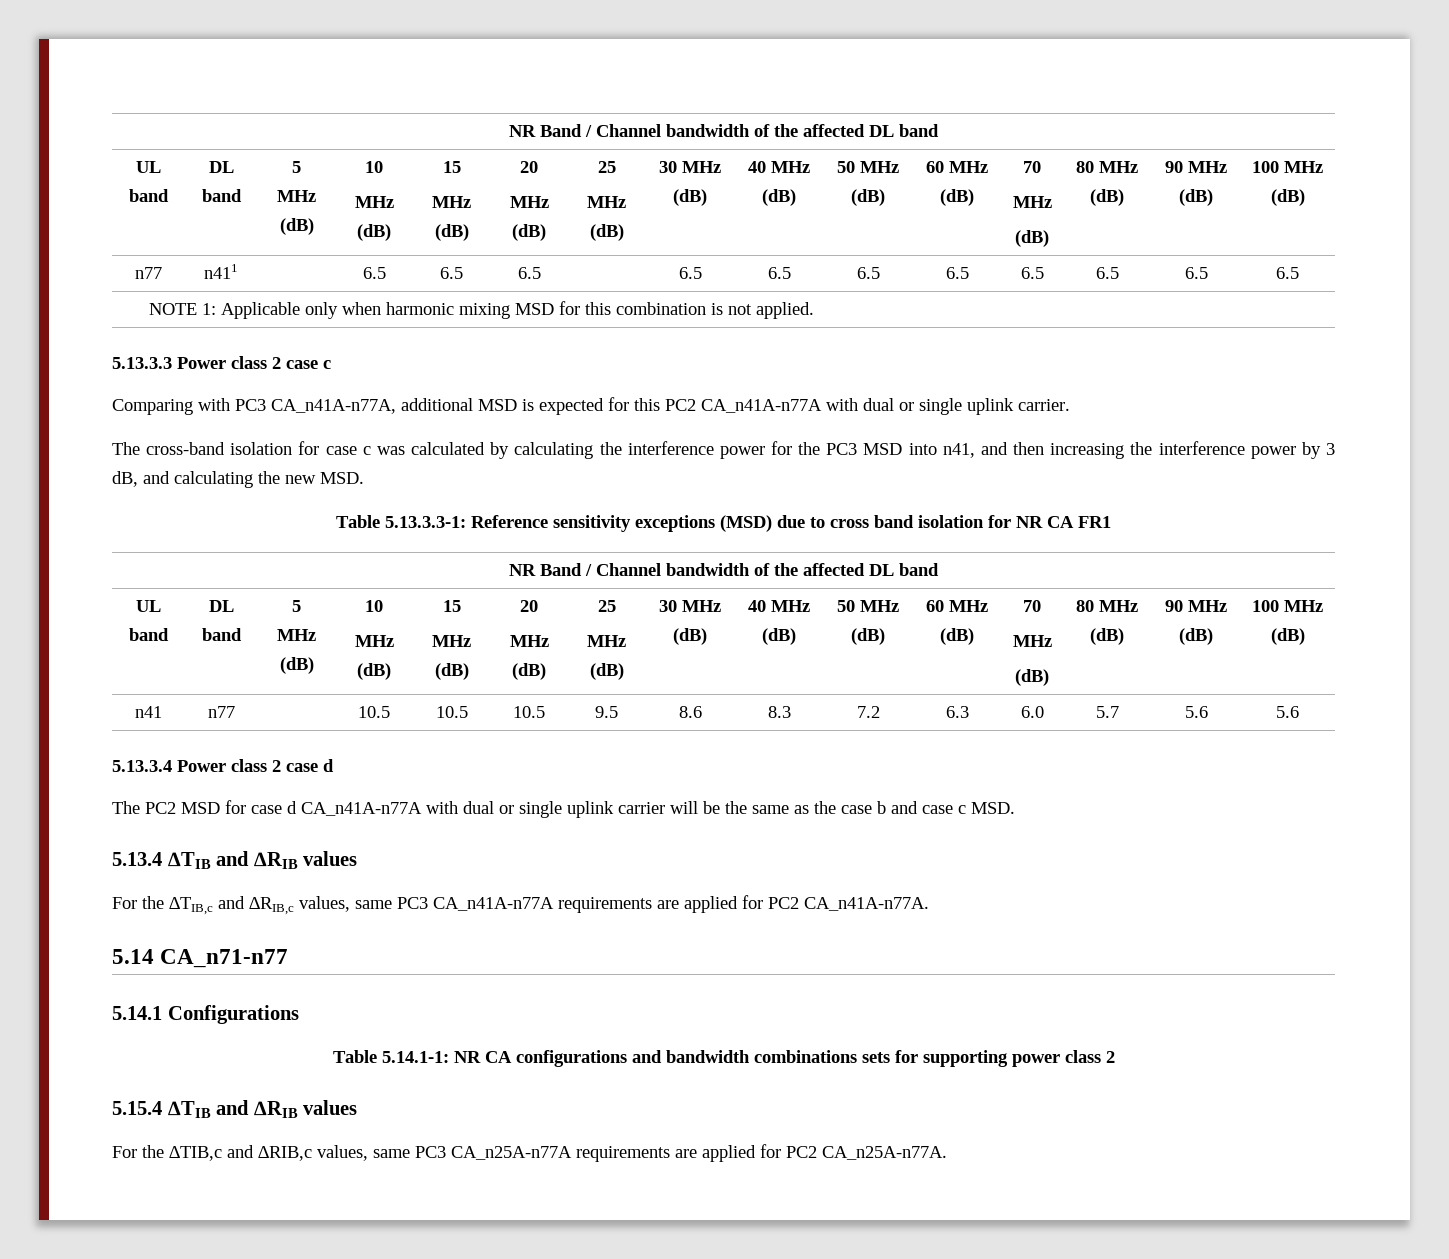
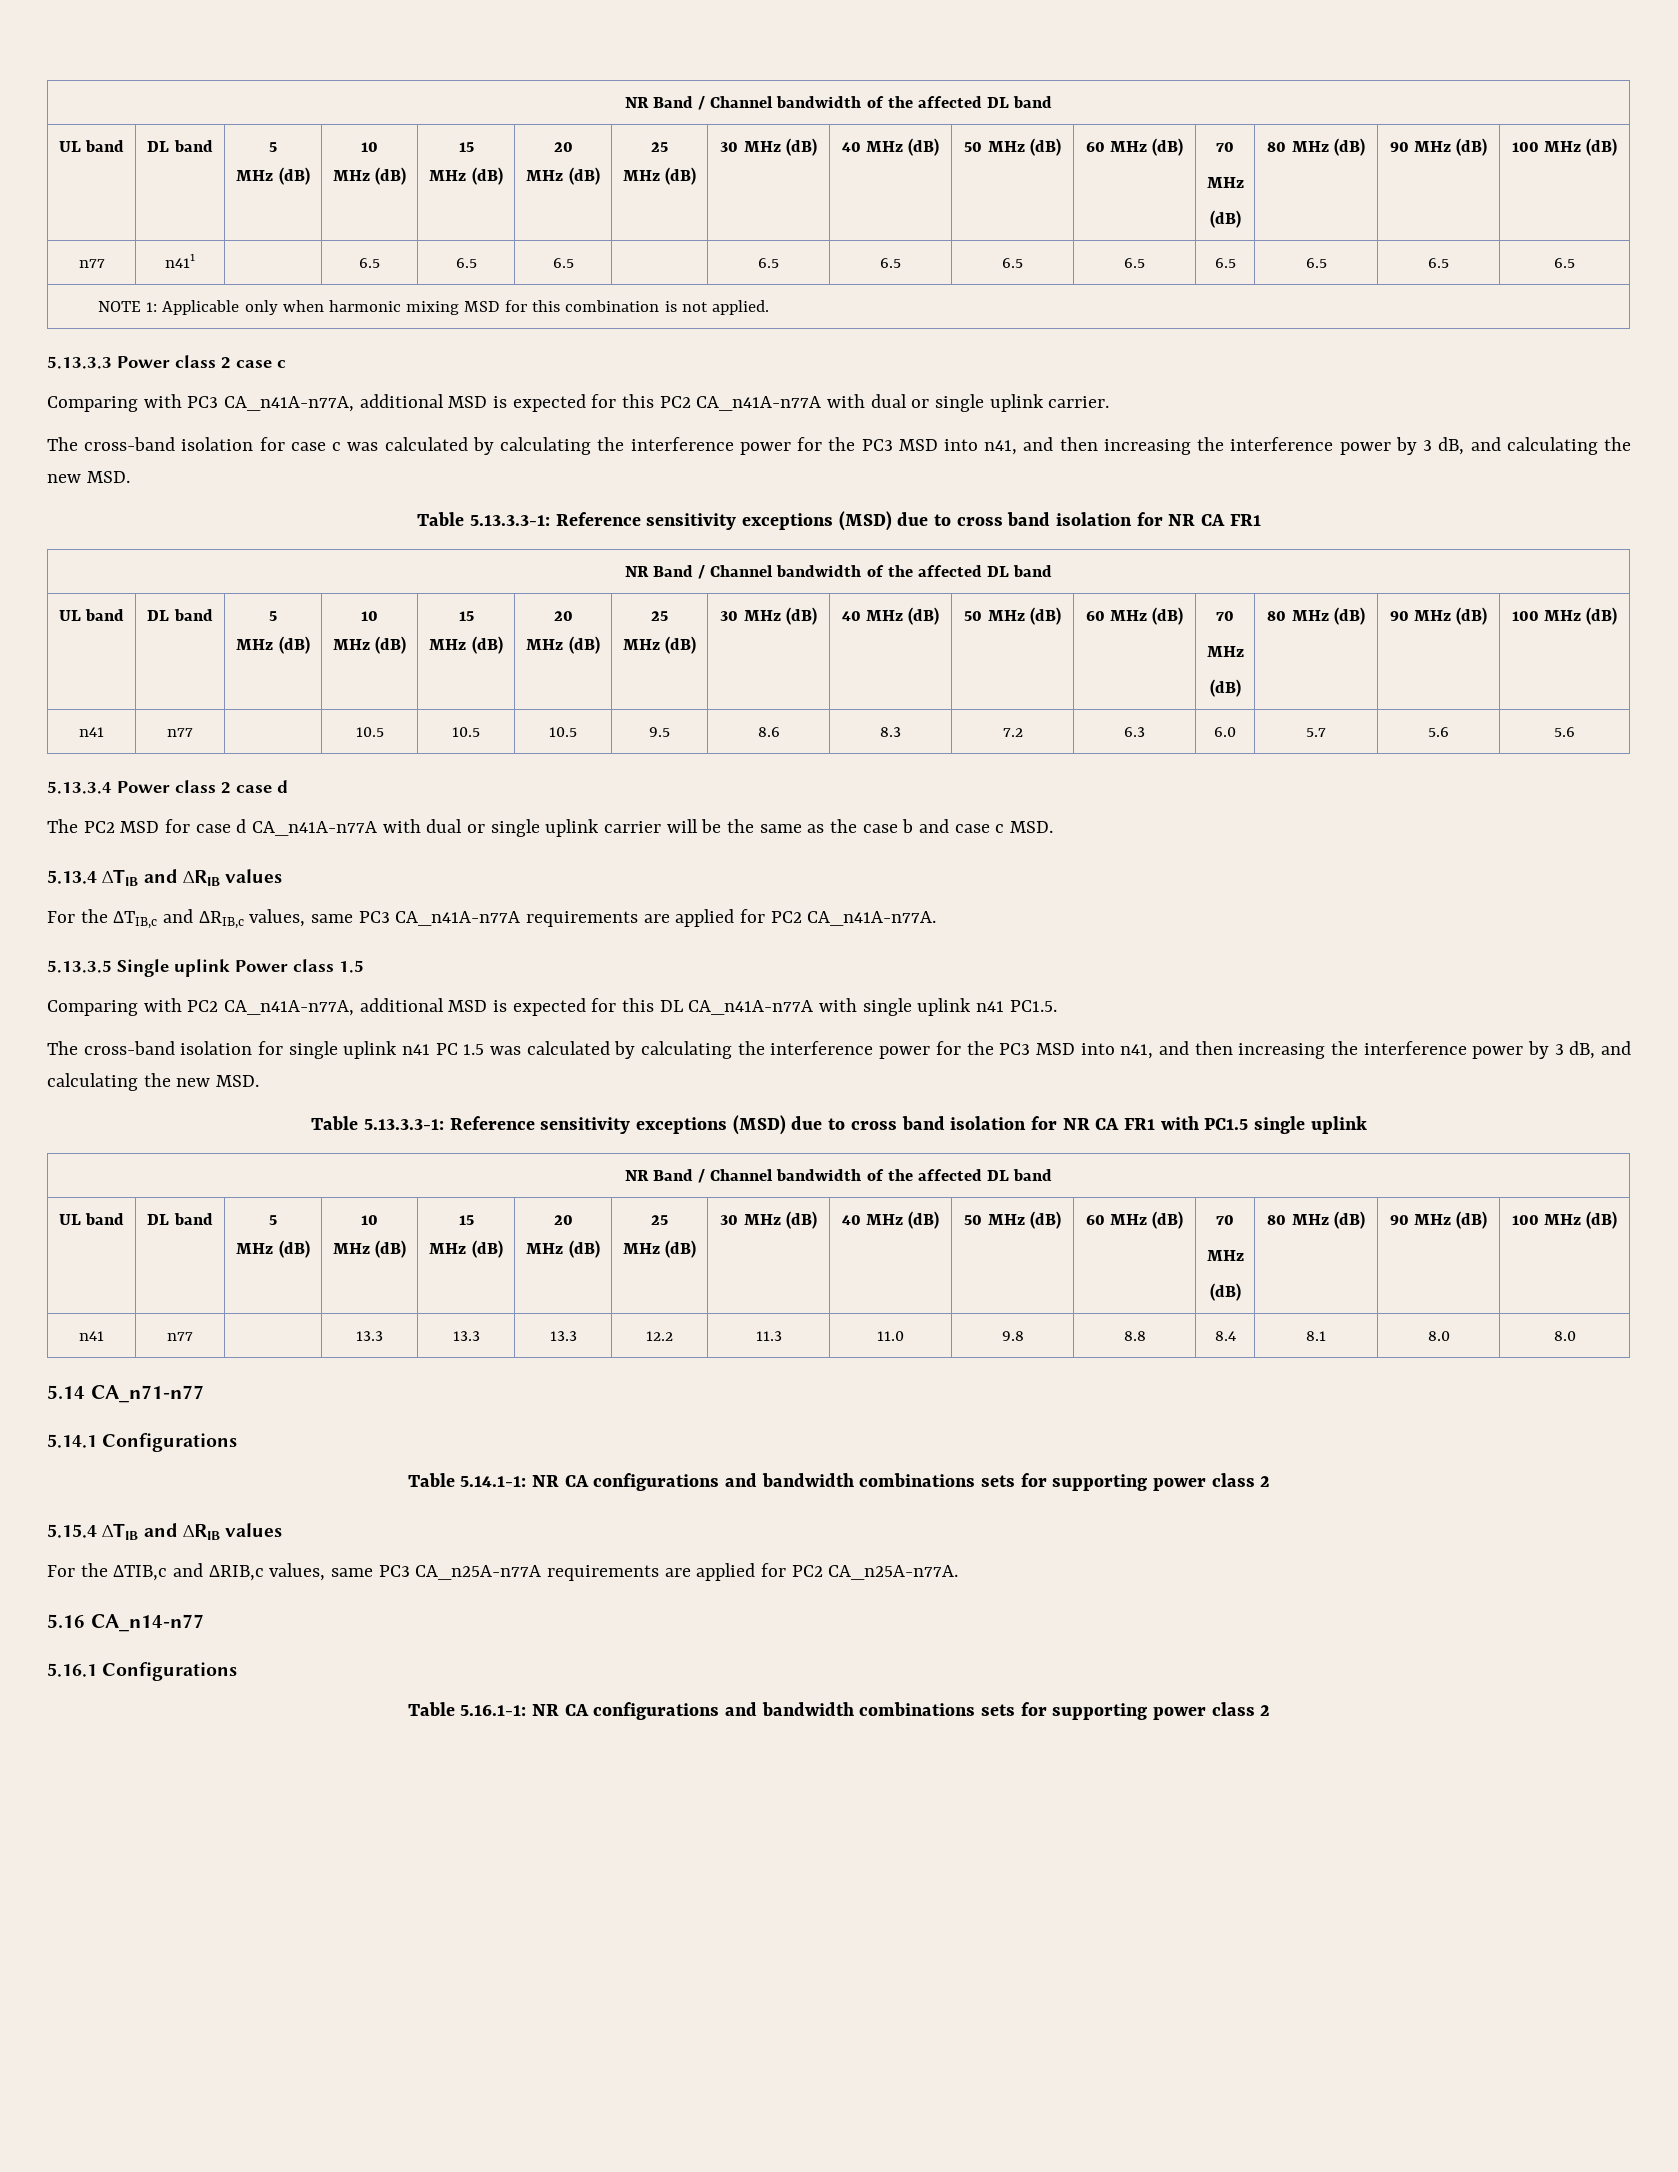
(929, 904) none -> [47,959,364,977] [47,998,1057,1016] [47,1041,1632,1059] [47,1073,260,1091] [311,1115,1367,1135] [624,1169,1053,1183] [58,1213,125,1225] [147,1213,213,1225] [269,1215,277,1225] [236,1240,310,1258] [361,1215,378,1225] [332,1240,407,1258] [458,1215,474,1225] [429,1240,503,1258] [553,1215,573,1225] [526,1240,600,1258] [651,1215,668,1225] [622,1240,697,1258] [720,1211,817,1229] [841,1211,940,1229] [964,1211,1061,1229] [1085,1211,1184,1229] [1216,1215,1234,1225] [1206,1250,1244,1261] [1209,1283,1241,1301] [1267,1211,1365,1229] [1389,1211,1488,1229] [1511,1211,1618,1229] [79,1331,104,1341] [167,1332,193,1341] [356,1331,383,1341] [452,1331,480,1341] [549,1331,577,1341] [646,1331,673,1341] [755,1331,782,1341] [877,1331,904,1341] [1001,1331,1024,1341] [1123,1331,1146,1341] [1214,1331,1236,1341] [1306,1331,1326,1341] [1427,1331,1450,1341] [1553,1331,1576,1341] // 5.13.3.5 Single uplink Power class 1.5 // Comparing with PC2 CA_n41A-n77A, additional MSD is expected for this DL CA_n41A-n77A with single uplink n41 PC1.5. // The cross-band isolation for single uplink n41 PC 1.5 was calculated by calculating the interference power for the PC3 MSD into n41, and then increasing the interference power by 3 dB, and calculating the new MSD. // Table 5.13.3.3-1: Reference sensitivity exceptions (MSD) due to cross band isolation for NR CA FR1 with PC1.5 single uplink // NR Band / Channel bandwidth of the affected DL band // UL band | DL band | 5 // MHz (dB) | 10 // MHz (dB) | 15 // MHz (dB) | 20 // MHz (dB) | 25 // MHz (dB) | 30 MHz (dB) | 40 MHz (dB) | 50 MHz (dB) | 60 MHz (dB) | 70 // MHz // (dB) | 80 MHz (dB) | 90 MHz (dB) | 100 MHz (dB) // n41 | n77 | | 13.3 | 13.3 | 13.3 | 12.2 | 11.3 | 11.0 | 9.8 | 8.8 | 8.4 | 8.1 | 8.0 | 8.0
(947, 1153) none -> [47,1614,204,1632] [47,1662,238,1681] [407,1702,1271,1720] // 5.16 CA_n14-n77 // 5.16.1 Configurations // Table 5.16.1-1: NR CA configurations and bandwidth combinations sets for supporting power class 2

